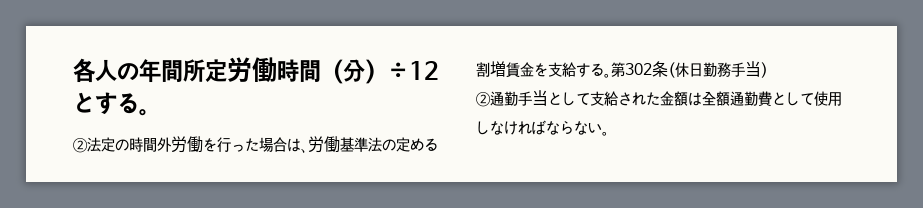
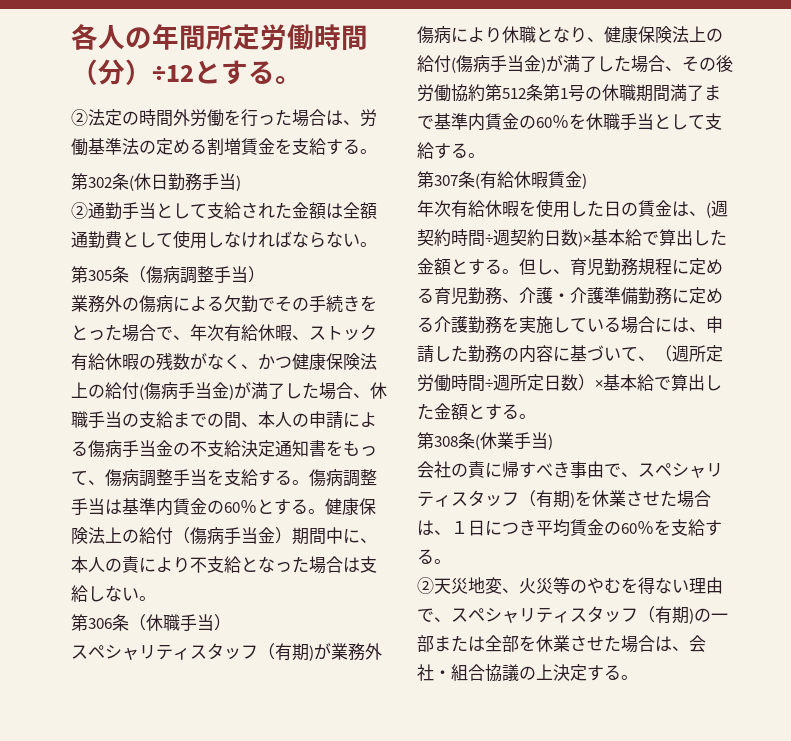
(611, 75) none -> (377, 151) //
(609, 133) none -> [71,266,265,284] [71,295,377,313] [71,324,377,342] [71,353,377,371] [71,382,387,400] [71,411,377,429] [71,440,377,458] [71,469,377,487] [71,498,376,516] [71,527,377,545] [71,556,377,574] [71,585,156,602] [71,614,231,632] [71,643,382,661] [417,26,723,44] [417,55,733,73] [417,84,721,102] [417,113,722,131] [417,142,485,159] [417,171,587,189] [417,199,728,218] [417,229,727,247] [417,258,723,276] [417,287,723,305] [417,316,723,334] [417,345,723,363] [417,374,722,392] [417,403,536,420] [417,432,553,450] [417,461,723,478] [417,490,711,508] [417,519,722,537] [417,549,451,564] [417,577,723,594] [417,606,728,624] [417,635,706,653] [417,664,638,682] // 第305条（傷病調整手当） // 業務外の傷病による欠勤でその手続きをとった場合で、年次有給休暇、ストック有給休暇の残数がなく、かつ健康保険法上の給付(傷病手当金)が満了した場合、休職手当の支給までの間、本人の申請による傷病手当金の不支給決定通知書をもって、傷病調整手当を支給する。傷病調整手当は基準内賃金の60％とする。健康保険法上の給付（傷病手当金）期間中に、本人の責により不支給となった場合は支給しない。 // 第306条（休職手当） // スペシャリティスタッフ（有期)が業務外傷病により休職となり、健康保険法上の給付(傷病手当金)が満了した場合、その後労働協約第512条第1号の休職期間満了まで基準内賃金の60％を休職手当として支給する。 // 第307条(有給休暇賃金) // 年次有給休暇を使用した日の賃金は、(週契約時間÷週契約日数)×基本給で算出した金額とする。但し、育児勤務規程に定める育児勤務、介護・介護準備勤務に定める介護勤務を実施している場合には、申請した勤務の内容に基づいて、（週所定労働時間÷週所定日数）×基本給で算出した金額とする。 // 第308条(休業手当) // 会社の責に帰すべき事由で、スペシャリティスタッフ（有期)を休業させた場合は、１日につき平均賃金の60％を支給する。 // ②天災地変、火災等のやむを得ない理由で、スペシャリティスタッフ（有期)の一部または全部を休業させた場合は、会社・組合協議の上決定する。

